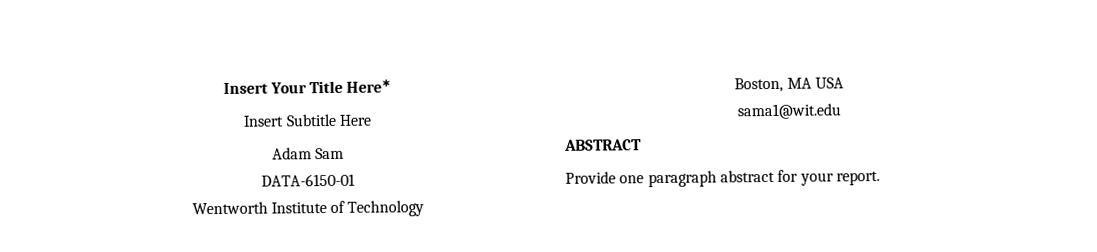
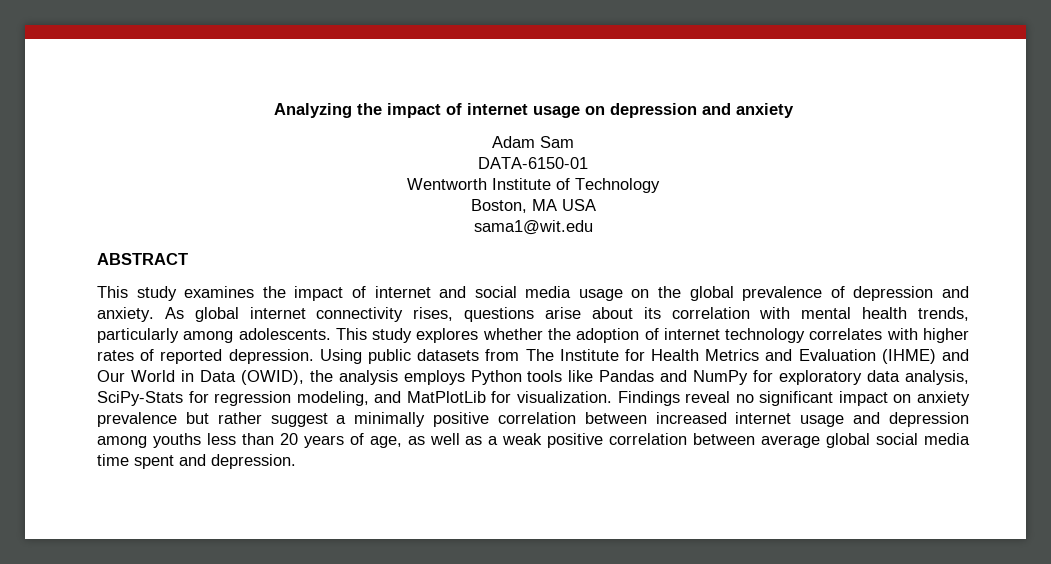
[222,79,392,94] [243,113,371,127] Insert Your Title Here∗ // Insert Subtitle Here -> [273,103,794,118] Analyzing the impact of internet usage on depression and anxiety
[565,169,880,188] Provide one paragraph abstract for your report. -> [97,286,970,301] [97,307,970,322] [97,328,970,343] [97,349,969,364] [97,370,970,385] [97,391,970,406] [97,412,969,427] [97,433,970,448] [97,454,296,469] This study examines the impact of internet and social media usage on the global prevalence of depression and anxiety. As global internet connectivity rises, questions arise about its correlation with mental health trends, particularly among adolescents. This study explores whether the adoption of internet technology correlates with higher rates of reported depression. Using public datasets from The Institute for Health Metrics and Evaluation (IHME) and Our World in Data (OWID), the analysis employs Python tools like Pandas and NumPy for exploratory data analysis, SciPy-Stats for regression modeling, and MatPlotLib for visualization. Findings reveal no significant impact on anxiety prevalence but rather suggest a minimally positive correlation between increased internet usage and depression among youths less than 20 years of age, as well as a weak positive correlation between average global social media time spent and depression.

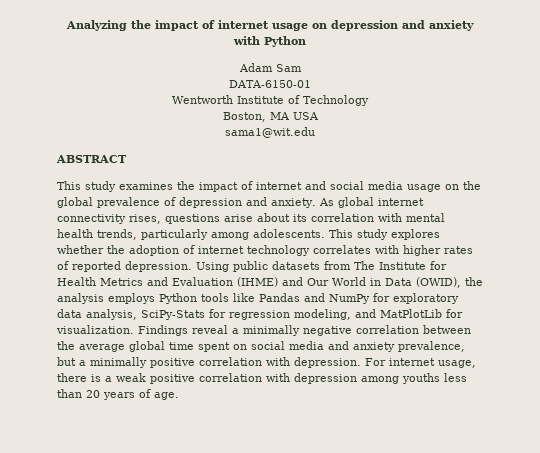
(794, 110) none -> [233,36,306,47] with Python
[735,391,970,406] [97,412,881,427] no significant impact on anxiety prevalence but rather suggest a minimally positive correlation between increased internet usage and -> [232,325,471,336] [57,341,465,352] [57,357,476,368] [57,373,290,384] a minimally negative correlation between the average global time spent on social media and anxiety prevalence, but a minimally positive correlation with depression. For internet usage, there is a weak positive correlation with
[369,433,970,448] [97,454,296,469] age, as well as a weak positive correlation between average global social media time spent and depression. -> [154,392,179,400] age.

